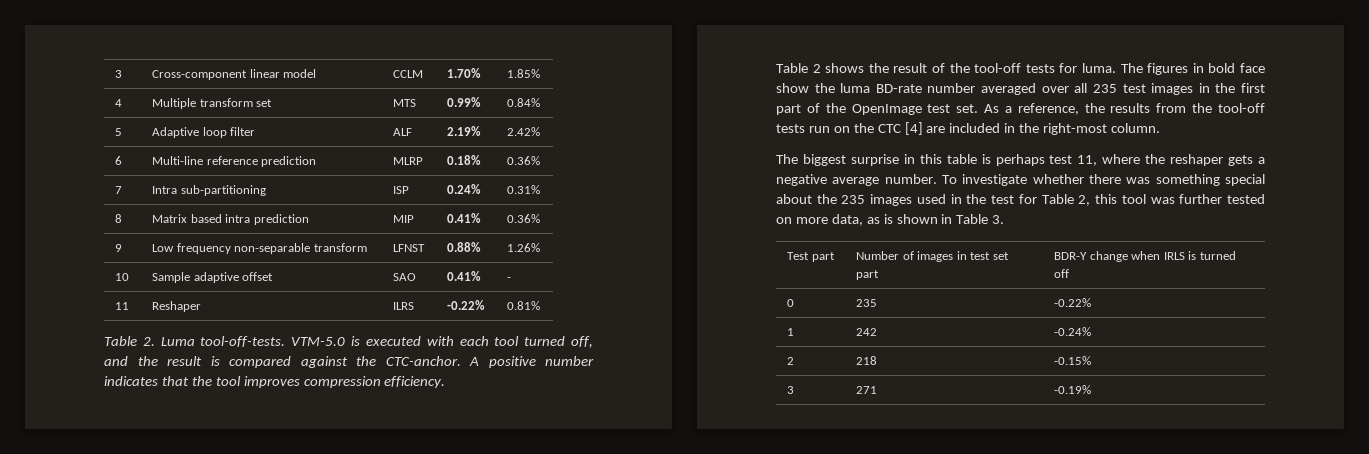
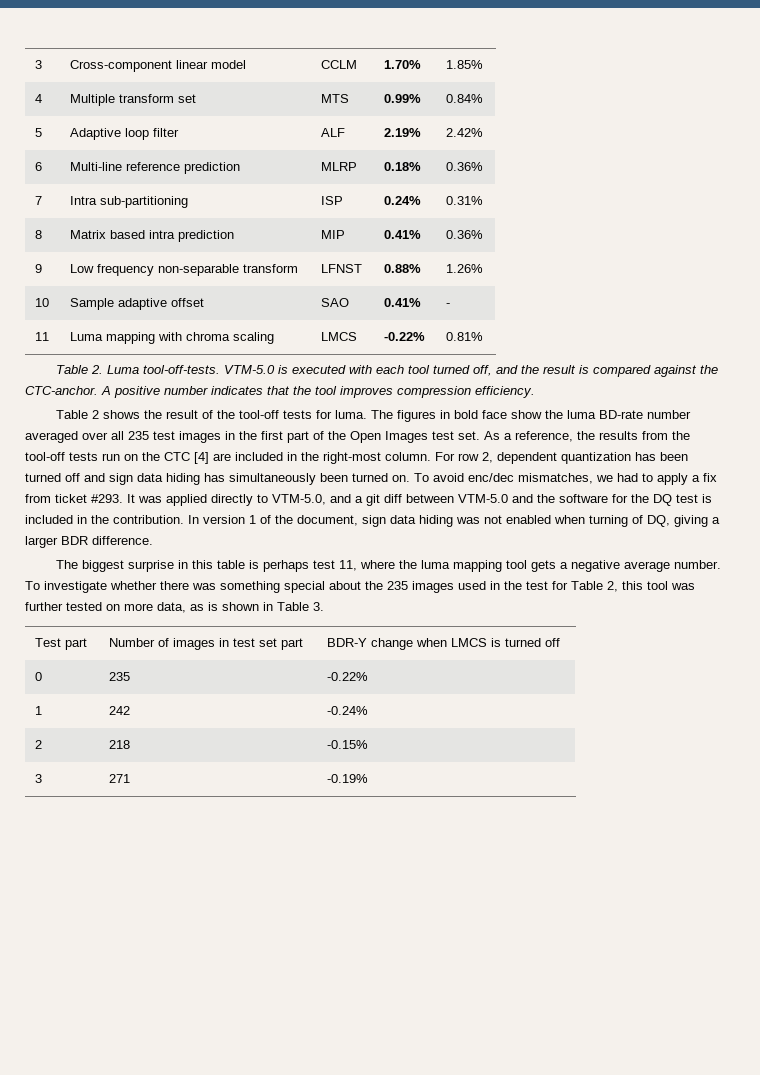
[152,301,202,312] [393,302,415,310] Reshaper | ILRS -> [70,332,275,344] [321,332,358,341] Luma mapping with chroma scaling | LMCS
[851,104,922,115] OpenImage -> [350,431,428,443] Open Images
(1161, 128) none -> [435,452,688,464] [25,473,717,485] [25,494,712,506] [25,515,720,527] [25,536,153,548] For row 2, dependent quantization has been turned off and sign data hiding has simultaneously been turned on. To avoid enc/dec mismatches, we had to apply a fix from ticket #293. It was applied directly to VTM-5.0, and a git diff between VTM-5.0 and the software for the DQ test is included in the contribution. In version 1 of the document, sign data hiding was not enabled when turning of DQ, giving a larger BDR difference.
[1170,154,1224,166] reshaper -> [420,560,527,572] luma mapping tool
[1163,252,1185,260] IRLS -> [451,638,488,647] LMCS

